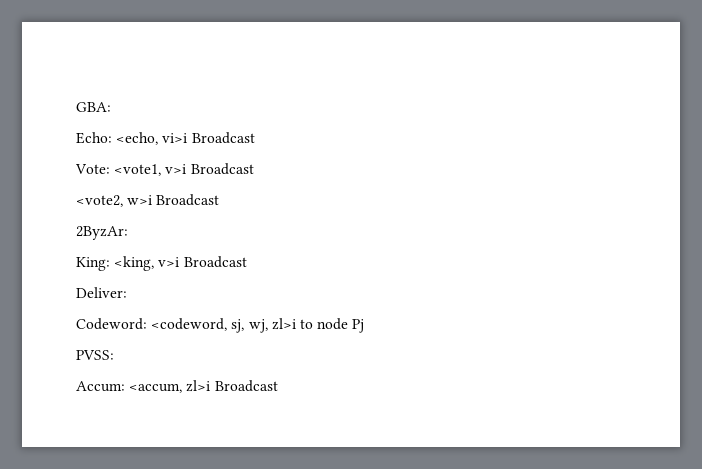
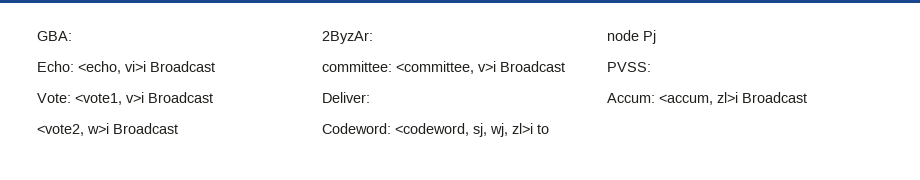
[76,256,155,271] King: <king, -> [322,61,474,74] committee: <committee,

